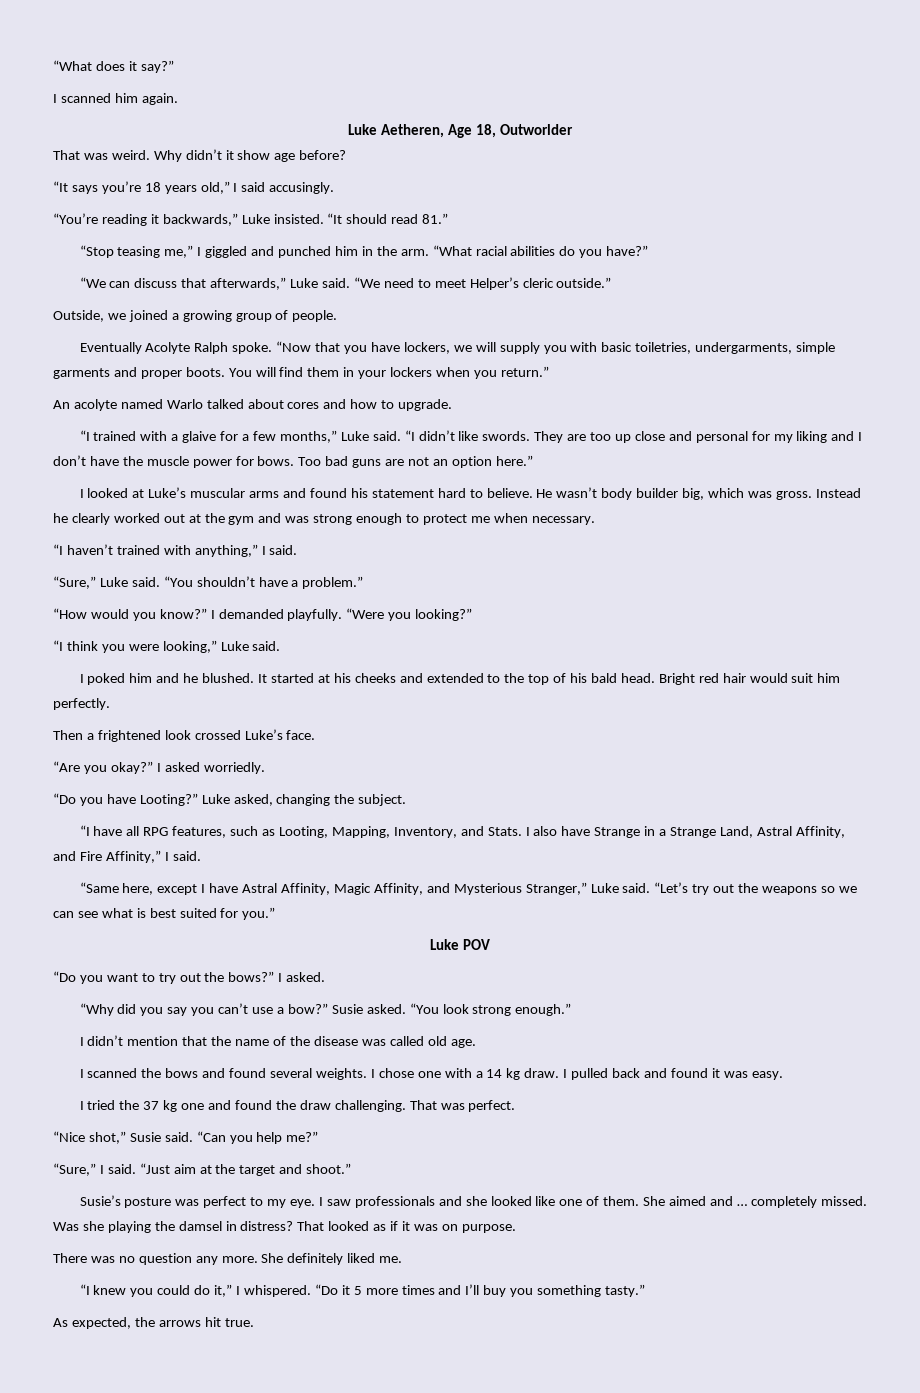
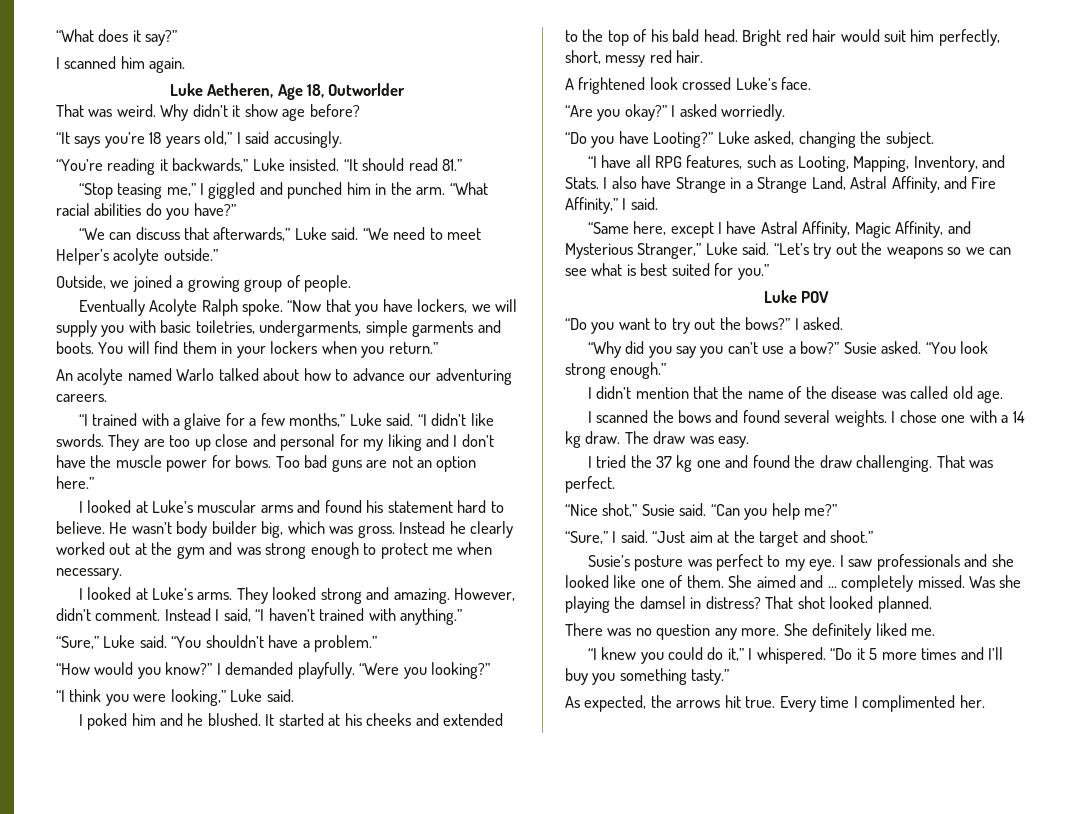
[522,278,554,288] cleric -> [113,248,160,265] acolyte
[140,370,182,379] proper -> (501, 326) none
[287,399,453,411] cores and how to upgrade. -> [303,368,512,385] [56,394,107,402] how to advance our adventuring careers.
(595, 520) none -> [78,587,516,604] [56,608,251,622] I looked at Luke’s arms. They looked strong and amazing. However, didn’t comment. Instead I said,
[194,544,298,557] anything,” I said. -> [400,608,463,625] anything.”
[53,698,110,710] [53,730,94,740] perfectly. // Then a -> [938,29,1000,46] [565,50,704,67] [565,78,574,90] perfectly, short, messy red hair. // A
[563,1068,720,1080] I pulled back and found it -> [624,431,686,444] The draw
[328,1221,516,1233] looked as if it was on purpose. -> [797,596,932,613] shot looked planned.
(254, 1322) none -> [779,695,985,712] Every time I complimented her.

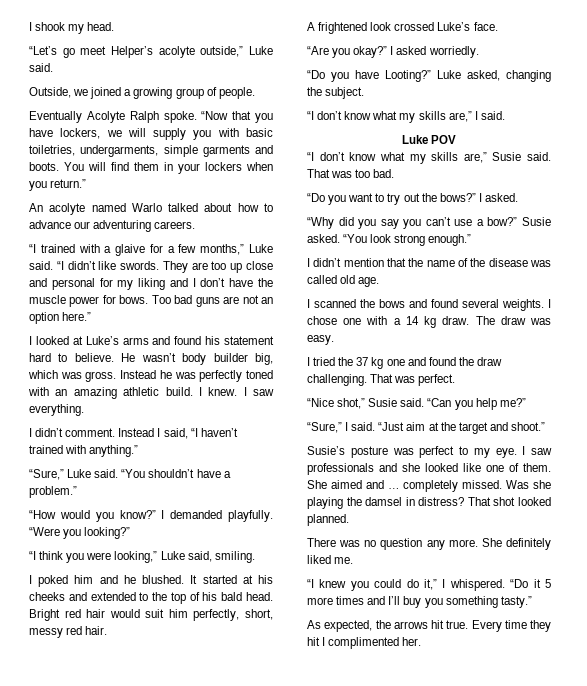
[56,29,178,46] [56,56,186,73] [169,83,406,100] [56,104,360,121] [56,131,342,148] [56,158,463,175] [78,182,488,199] [56,203,236,220] [78,227,482,241] [56,248,218,265] “What does it say?” // I scanned him again. // Luke Aetheren, Age 18, Outworlder // That was weird. Why didn’t it show age before? // “It says you’re 18 years old,” I said accusingly. // “You’re reading it backwards,” Luke insisted. “It should read 81.” // “Stop teasing me,” I giggled and punched him in the arm. “What racial abilities do you have?” // “We can discuss that afterwards,” Luke said. “We need to meet Helper’s acolyte outside.” -> [29,22,115,34] [29,46,273,58] [29,63,53,72] I shook my head. // “Let’s go meet Helper’s acolyte outside,” Luke said.
[197,500,257,513] muscular -> (119, 340) none
[470,521,514,538] [56,542,493,559] [56,568,122,580] [78,587,516,604] clearly worked out at the gym and was strong enough to protect me when necessary. // I looked at Luke’s arms. They looked strong and amazing. However, -> [174,370,273,382] [28,387,274,399] [29,404,84,416] [29,428,32,437] was perfectly toned with an amazing athletic build. I knew. I saw everything. // I
[266,689,294,702] said. -> [187,551,255,563] said, smiling.
[601,155,1006,172] [565,176,997,193] [565,197,658,214] [587,221,971,238] [565,242,1012,259] [565,263,769,280] [763,290,830,303] have all RPG features, such as Looting, Mapping, Inventory, and Stats. I also have Strange in a Strange Land, Astral Affinity, and Fire Affinity,” I said. // “Same here, except I have Astral Affinity, Magic Affinity, and Mysterious Stranger,” Luke said. “Let’s try out the weapons so we can see what is best suited for you.” // Luke POV -> [317,111,505,123] [401,135,457,144] [307,152,551,164] [307,169,395,178] don’t know what my skills are,” I said. // Luke POV // “I don’t know what my skills are,” Susie said. That was too bad.
(850, 702) none -> [530,620,551,632] [307,637,320,646] they hit

